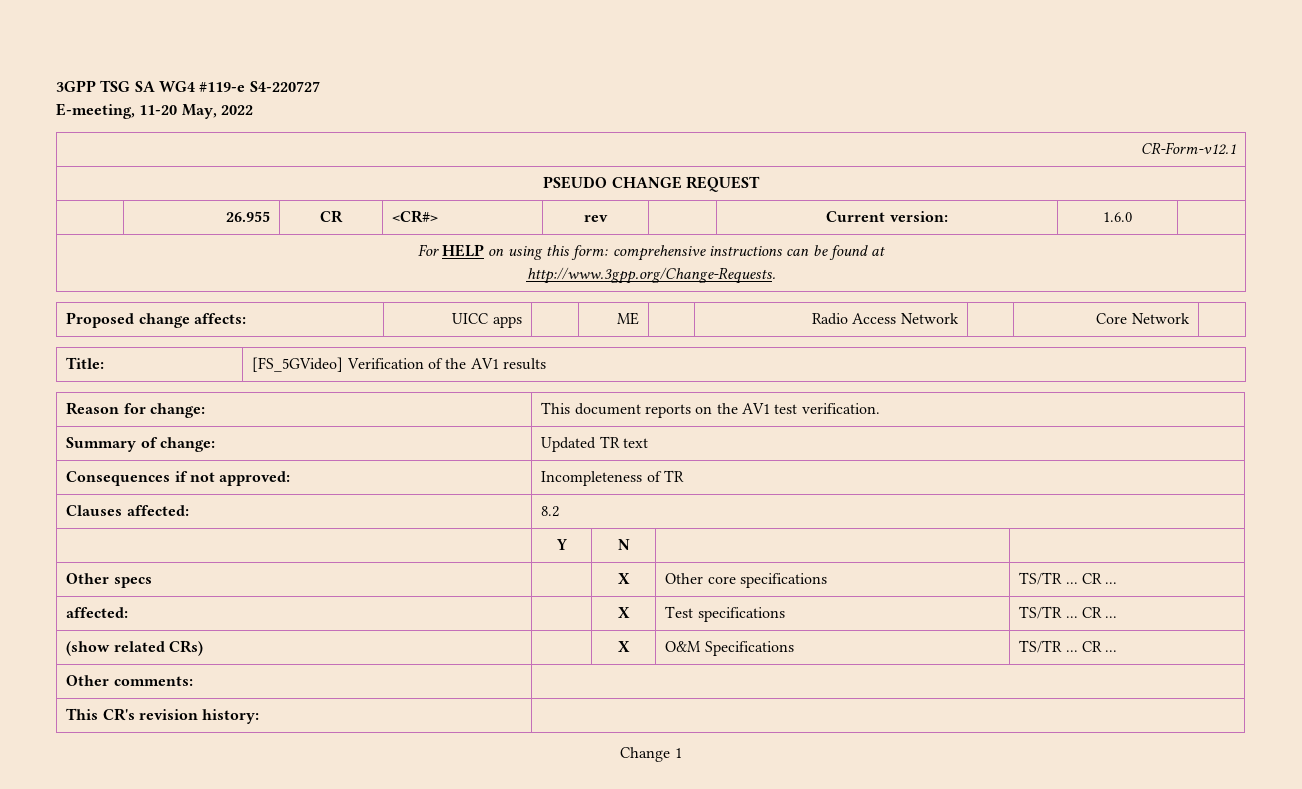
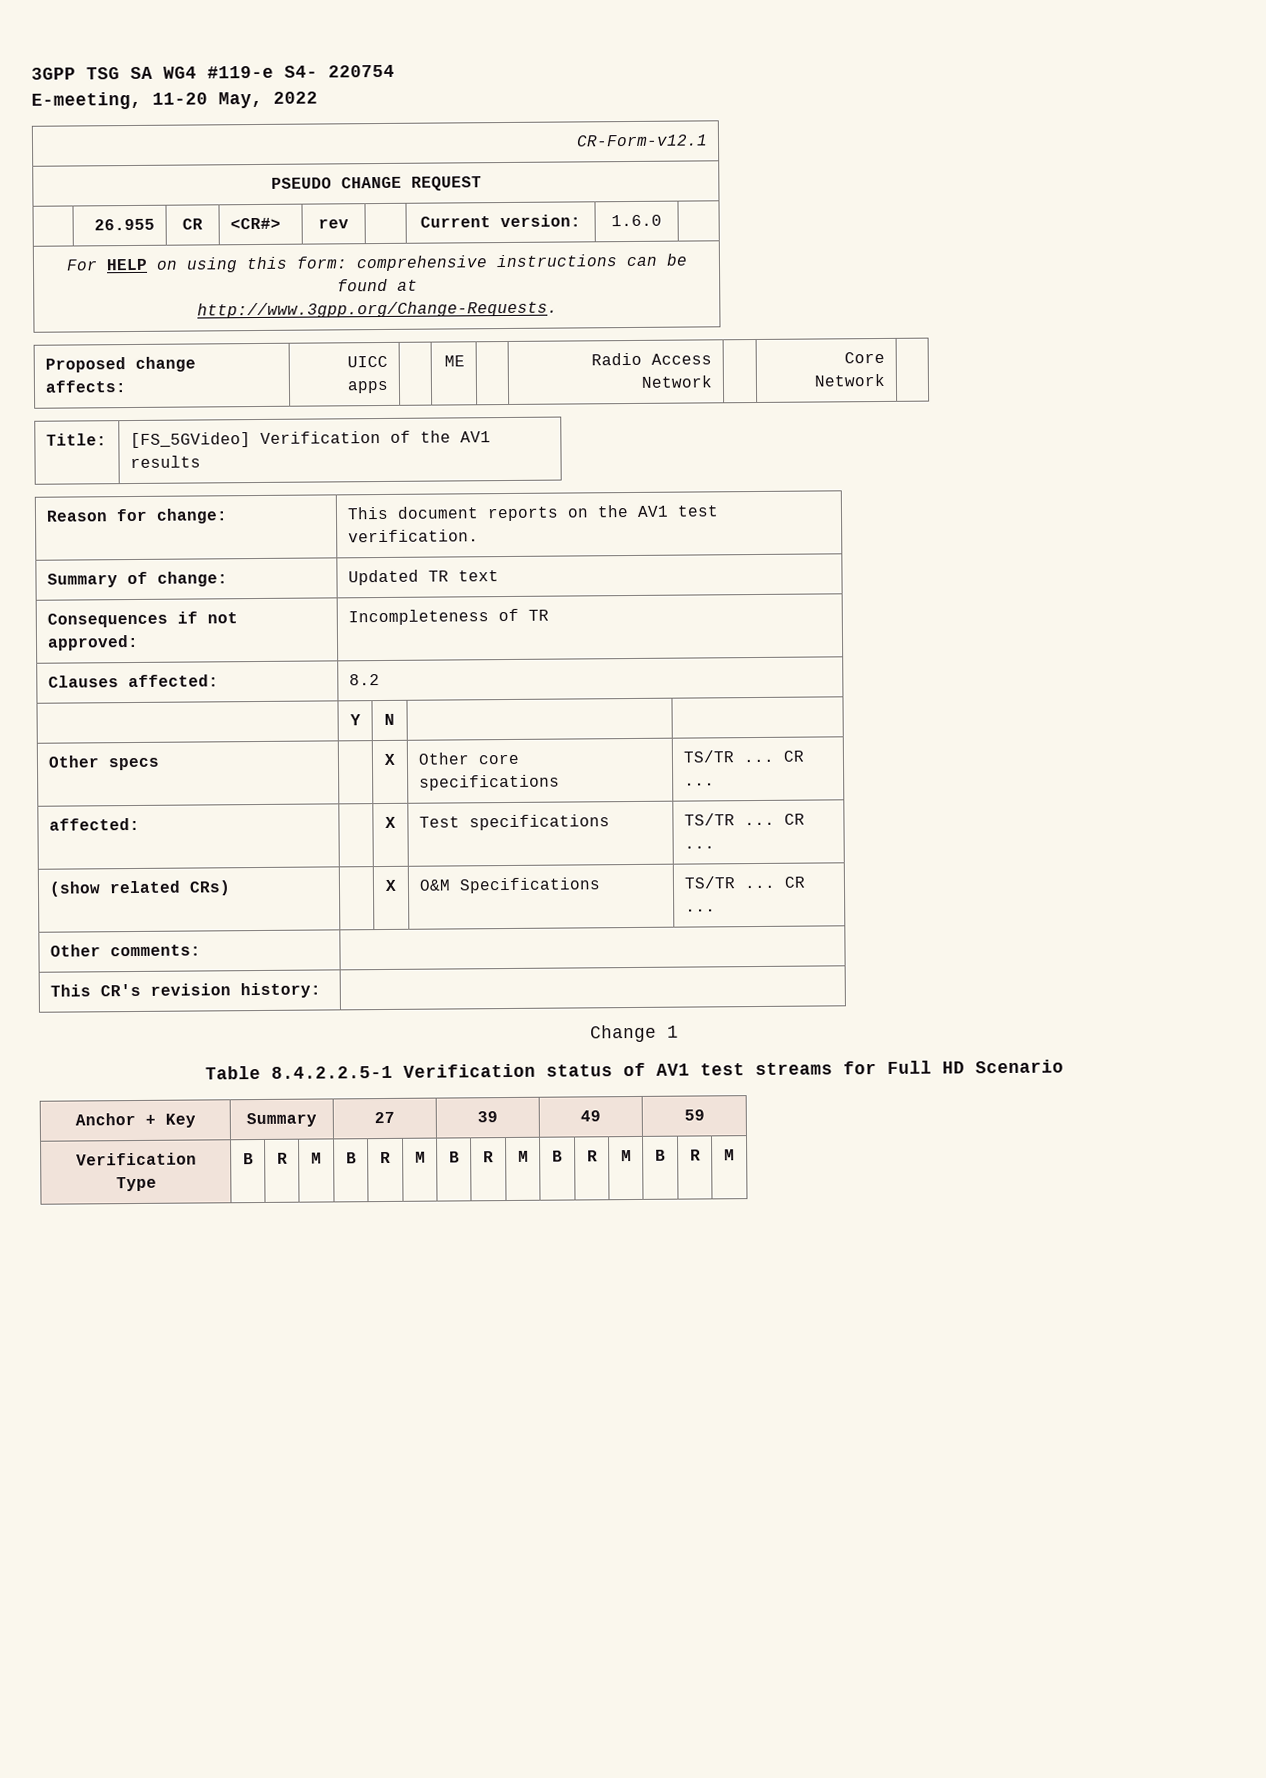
[249,81,320,92] S4-220727 -> [284,64,395,78] S4- 220754
(682, 753) none -> [205,1059,1064,1080] [74,1112,196,1128] [246,1112,317,1128] [374,1111,395,1124] [477,1111,498,1123] [580,1110,601,1122] [683,1109,705,1121] [75,1152,197,1166] [115,1176,157,1192] [242,1153,254,1165] [276,1152,288,1164] [311,1152,322,1164] [345,1152,357,1164] [380,1151,391,1164] [414,1151,426,1163] [448,1151,460,1163] [483,1151,494,1163] [517,1150,529,1162] [552,1150,563,1162] [586,1150,598,1162] [620,1150,632,1162] [655,1149,666,1161] [689,1149,701,1161] [724,1149,735,1161] // Table 8.4.2.2.5-1 Verification status of AV1 test streams for Full HD Scenario // Anchor + Key | Summary | 27 | 39 | 49 | 59 // Verification Type | B | R | M | B | R | M | B | R | M | B | R | M | B | R | M

